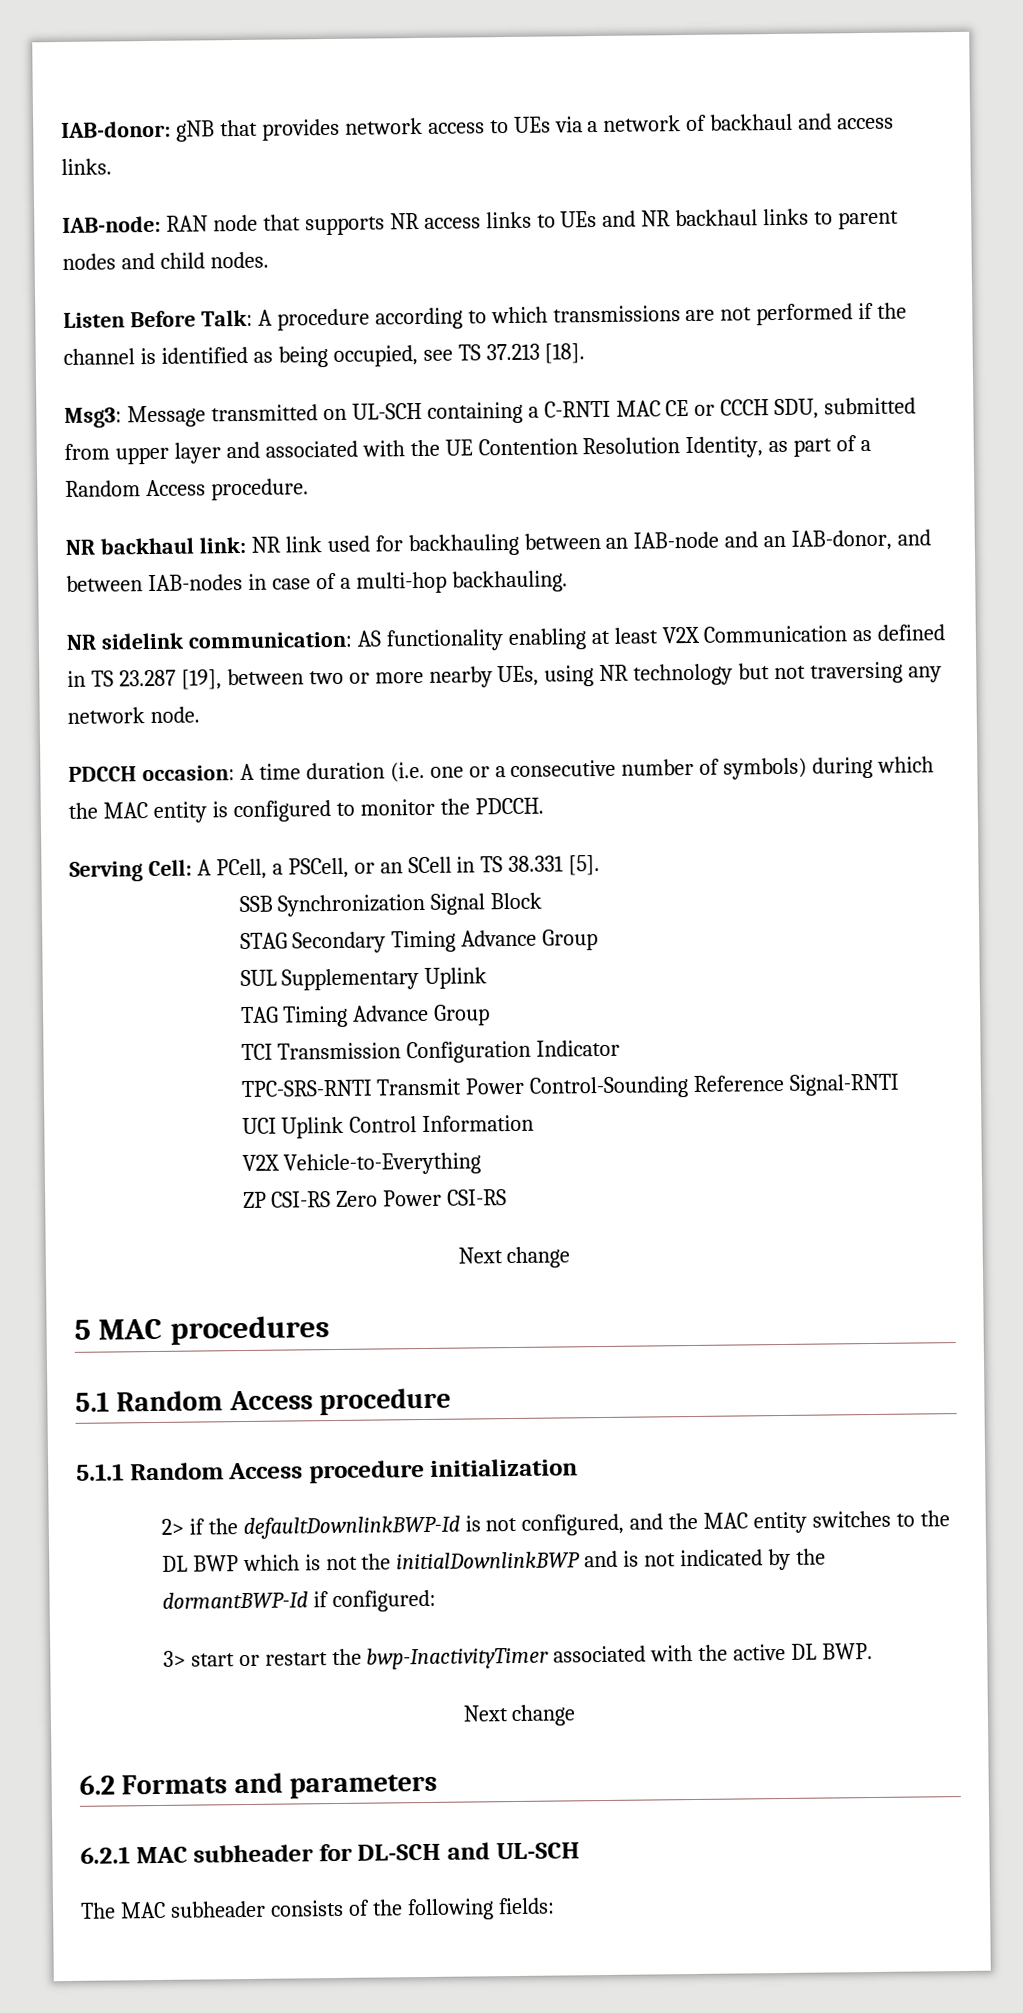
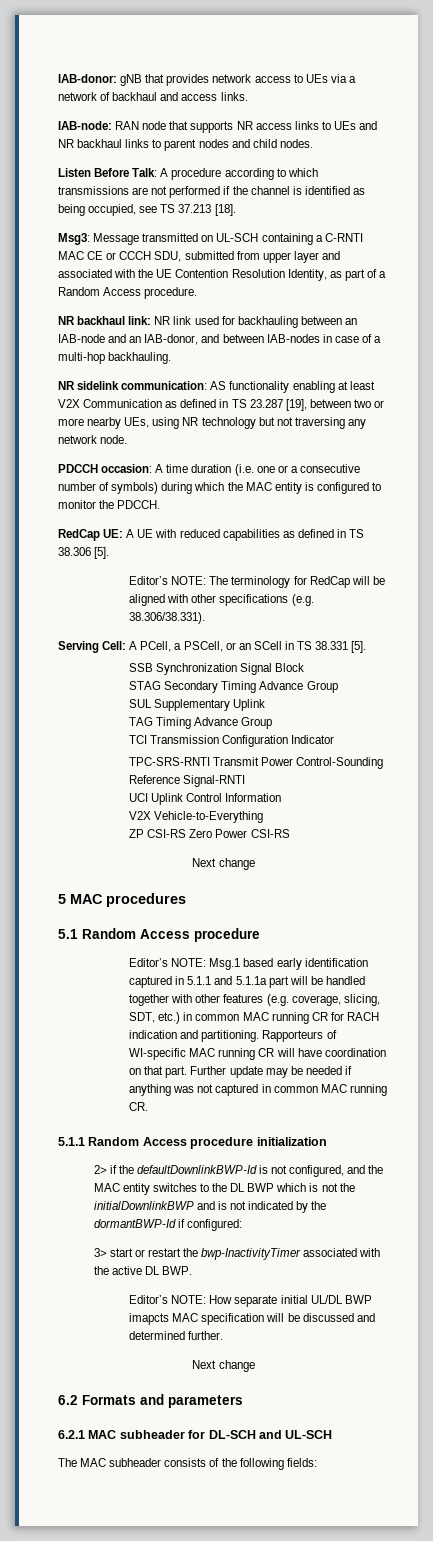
(544, 806) none -> [58,529,365,541] [58,547,110,559] [129,576,385,588] [129,594,314,606] [129,612,206,624] // RedCap UE: A UE with reduced capabilities as defined in TS 38.306 [5]. // Editor’s NOTE: The terminology for RedCap will be aligned with other specifications (e.g. 38.306/38.331).
(452, 1401) none -> [129,958,368,970] [129,976,365,988] [129,994,380,1006] [129,1012,379,1024] [129,1030,337,1042] [129,1048,386,1060] [129,1066,352,1078] [129,1084,387,1096] [129,1102,149,1111] // Editor’s NOTE: Msg.1 based early identification captured in 5.1.1 and 5.1.1a part will be handled together with other features (e.g. coverage, slicing, SDT, etc.) in common MAC running CR for RACH indication and partitioning. Rapporteurs of WI-specific MAC running CR will have coordination on that part. Further update may be needed if anything was not captured in common MAC running CR.
(874, 1651) none -> [129,1295,372,1307] [129,1313,375,1325] [129,1331,224,1340] // Editor’s NOTE: How separate initial UL/DL BWP imapcts MAC specification will be discussed and determined further.

